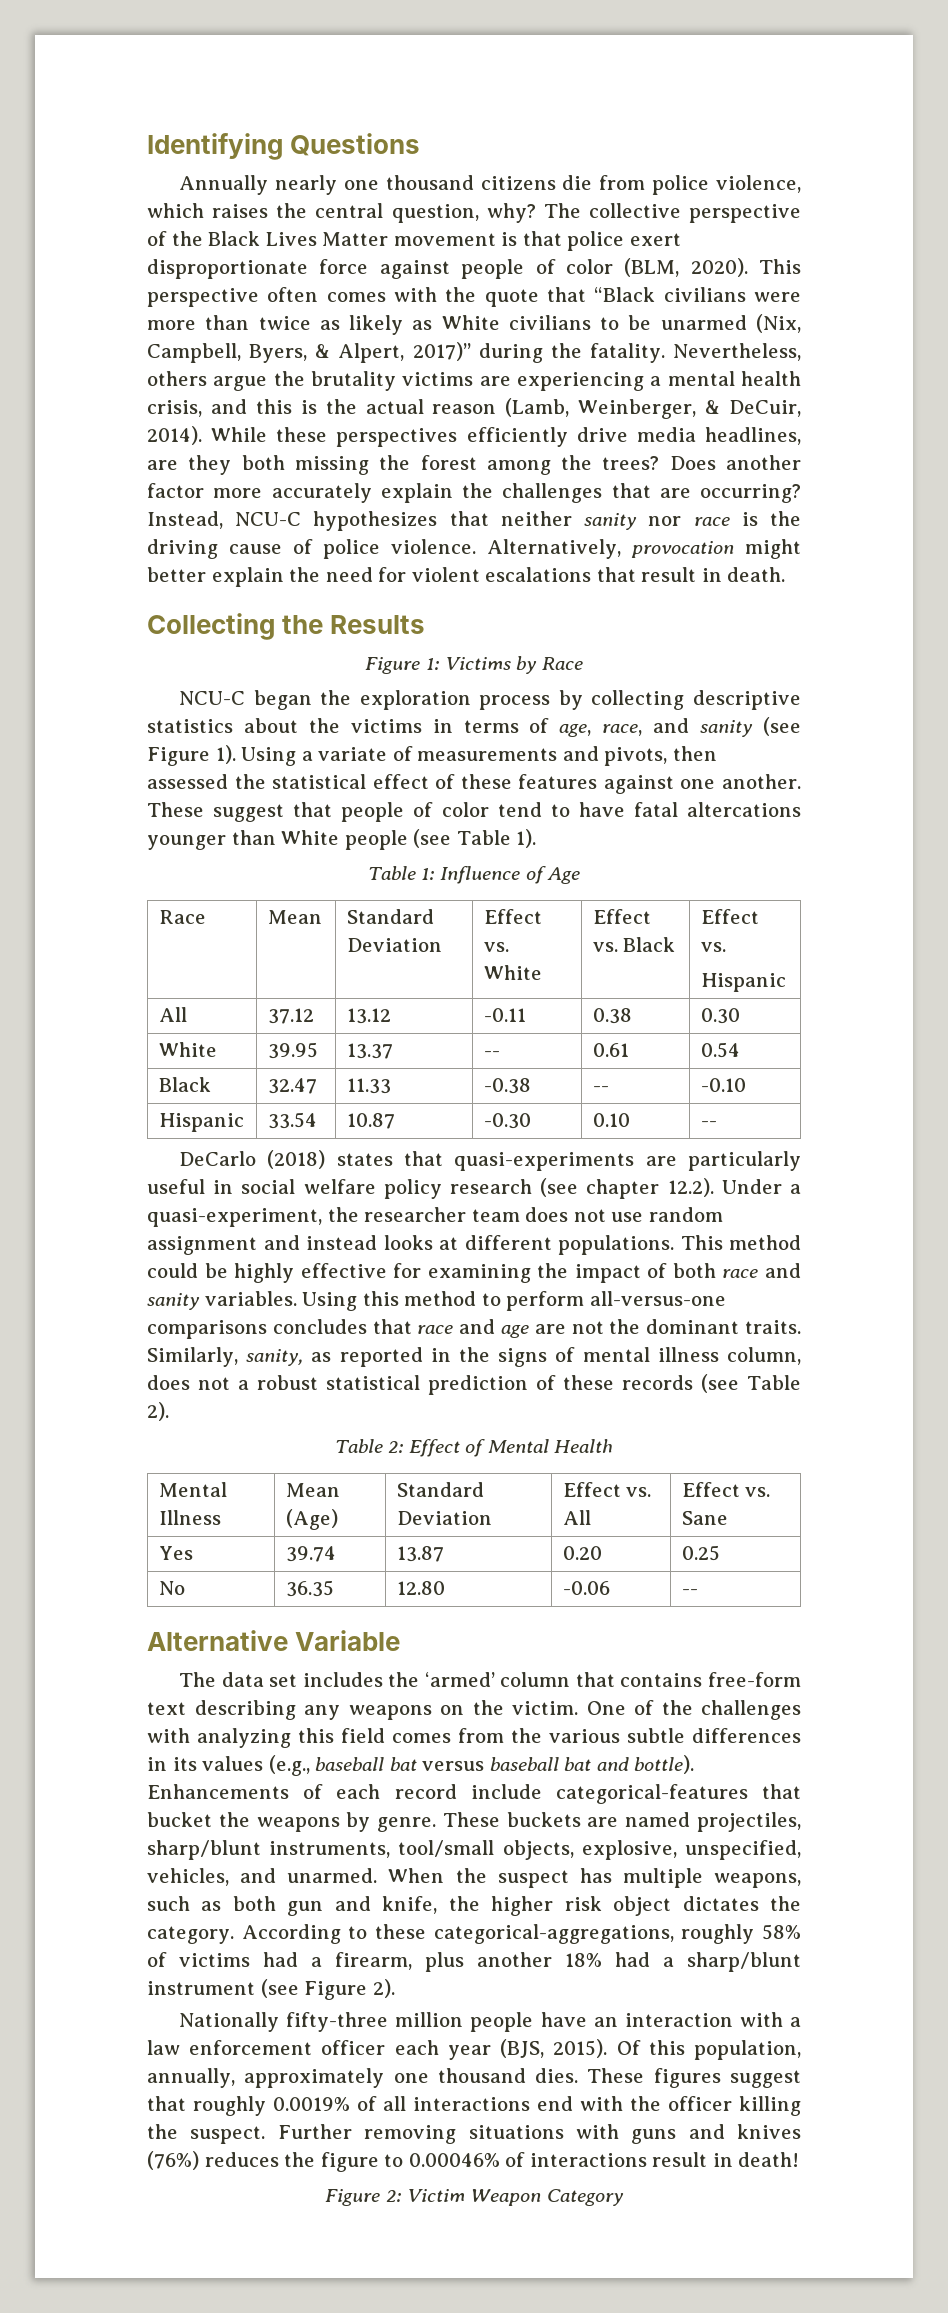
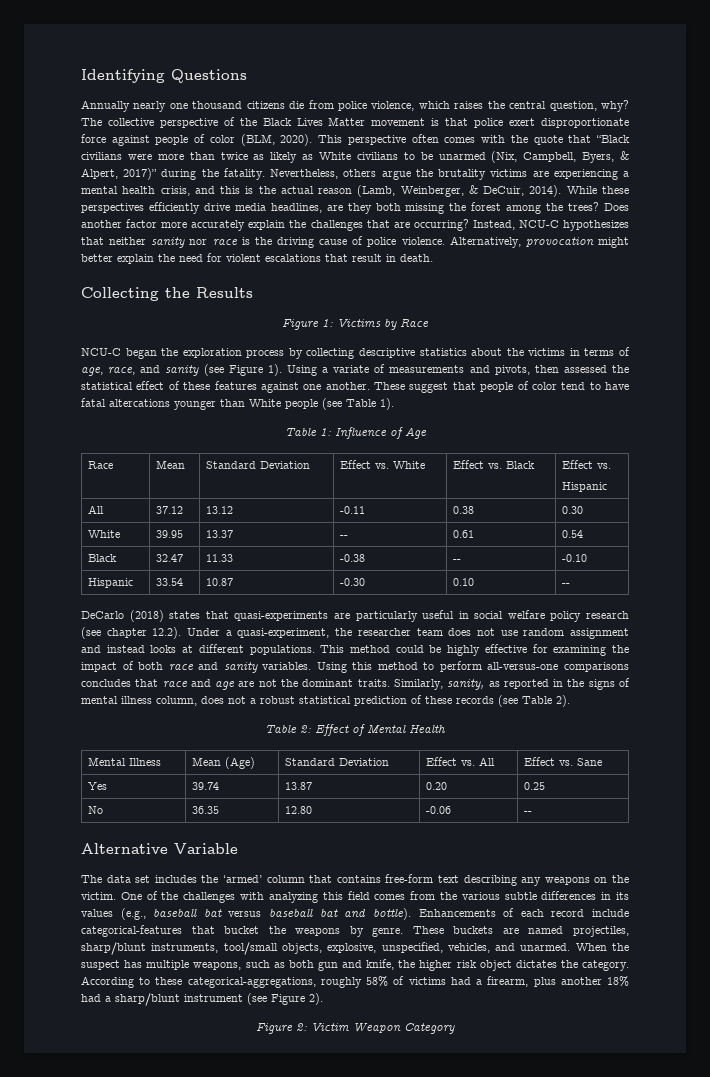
[179,2012,802,2032] [147,2039,801,2060] [147,2068,801,2088] [147,2096,801,2116] [147,2124,801,2144] [147,2151,800,2172] // Nationally fifty-three million people have an interaction with a law enforcement officer each year (BJS, 2015). Of this population, annually, approximately one thousand dies. These figures suggest that roughly 0.0019% of all interactions end with the officer killing the suspect. Further removing situations with guns and knives (76%) reduces the figure to 0.00046% of interactions result in death! -> (323, 999) none

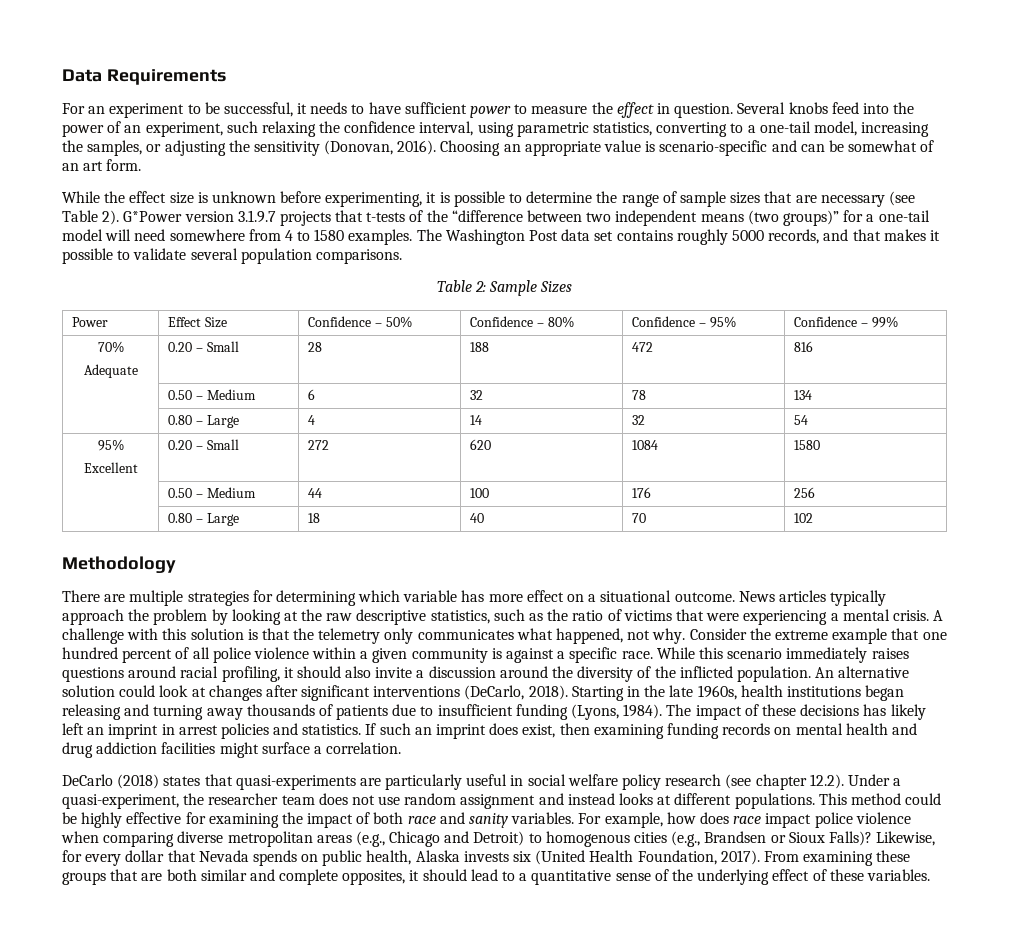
[81,69,247,83] [81,100,630,112] [81,117,629,128] [81,134,631,146] [81,151,629,163] [81,168,629,180] [81,185,629,197] [81,202,630,214] [81,219,629,231] [81,236,630,248] [81,253,433,264] [81,287,253,301] [282,318,429,330] [81,347,630,359] [81,364,629,376] [81,381,629,393] [81,398,394,410] [284,427,427,439] [88,461,114,469] [156,460,186,469] [206,461,311,469] [340,460,426,469] [453,460,536,469] [562,460,612,469] [562,482,608,492] [88,505,105,514] [156,506,184,514] [206,506,234,514] [340,506,366,514] [453,506,475,514] [562,506,584,514] [88,530,121,538] [156,530,184,538] [206,530,234,538] [340,535,349,538] [453,530,475,538] [562,530,584,538] [88,554,118,562] [156,554,184,562] [206,554,234,562] [340,554,366,562] [453,559,462,562] [562,554,588,562] [88,578,134,588] [156,578,184,586] [206,578,234,586] [340,578,366,586] [453,578,475,586] [562,583,571,586] Identifying Questions // Annually nearly one thousand citizens die from police violence, which raises the central question, why? The collective perspective of the Black Lives Matter movement is that police exert disproportionate force against people of color (BLM, 2020). This perspective often comes with the quote that “Black civilians were more than twice as likely as White civilians to be unarmed (Nix, Campbell, Byers, & Alpert, 2017)” during the fatality. Nevertheless, others argue the brutality victims are experiencing a mental health crisis, and this is the actual reason (Lamb, Weinberger, & DeCuir, 2014). While these perspectives efficiently drive media headlines, are they both missing the forest among the trees? Does another factor more accurately explain the challenges that are occurring? Instead, NCU-C hypothesizes that neither sanity nor race is the driving cause of police violence. Alternatively, provocation might better explain the need for violent escalations that result in death. // Collecting the Results // Figure 1: Victims by Race // NCU-C began the exploration process by collecting descriptive statistics about the victims in terms of age, race, and sanity (see Figure 1). Using a variate of measurements and pivots, then assessed the statistical effect of these features against one another. These suggest that people of color tend to have fatal altercations younger than White people (see Table 1). // Table 1: Influence of Age // Race | Mean | Standard Deviation | Effect vs. White | Effect vs. Black | Effect vs. // Hispanic // All | 37.12 | 13.12 | -0.11 | 0.38 | 0.30 // White | 39.95 | 13.37 | -- | 0.61 | 0.54 // Black | 32.47 | 11.33 | -0.38 | -- | -0.10 // Hispanic | 33.54 | 10.87 | -0.30 | 0.10 | -- -> [62,69,226,85] [62,102,915,118] [62,121,930,137] [62,140,935,156] [62,159,142,171] [62,191,915,207] [62,210,930,226] [62,229,940,245] [62,248,402,264] [436,280,573,296] [72,317,109,327] [168,317,228,328] [308,316,412,328] [470,316,574,328] [632,316,736,328] [794,316,898,328] [97,341,124,353] [83,364,138,378] [168,341,239,352] [308,342,323,352] [470,342,490,352] [632,342,654,352] [794,341,814,352] [168,389,256,400] [308,389,316,400] [470,390,484,400] [632,390,647,400] [794,390,813,400] [168,415,239,428] [308,415,316,425] [470,415,483,425] [632,415,646,425] [794,415,809,425] [97,439,124,451] [83,462,138,473] [168,439,239,450] [308,440,330,450] [470,439,492,450] [632,440,659,450] [794,440,821,450] [168,487,256,498] [308,488,323,498] [470,488,490,498] [632,487,652,498] [794,487,816,498] [168,513,239,526] [308,513,321,523] [470,513,485,523] [632,513,647,523] [794,513,814,523] [62,556,176,573] [62,590,887,606] [62,609,944,625] [62,628,947,644] [62,647,909,663] [62,666,910,682] [62,685,905,701] [62,704,926,720] [62,723,917,739] [62,742,402,758] Data Requirements // For an experiment to be successful, it needs to have sufficient power to measure the effect in question. Several knobs feed into the power of an experiment, such relaxing the confidence interval, using parametric statistics, converting to a one-tail model, increasing the samples, or adjusting the sensitivity (Donovan, 2016). Choosing an appropriate value is scenario-specific and can be somewhat of an art form. // While the effect size is unknown before experimenting, it is possible to determine the range of sample sizes that are necessary (see Table 2). G*Power version 3.1.9.7 projects that t-tests of the “difference between two independent means (two groups)” for a one-tail model will need somewhere from 4 to 1580 examples. The Washington Post data set contains roughly 5000 records, and that makes it possible to validate several population comparisons. // Table 2: Sample Sizes // Power | Effect Size | Confidence – 50% | Confidence – 80% | Confidence – 95% | Confidence – 99% // 70% // Adequate | 0.20 – Small | 28 | 188 | 472 | 816 // | 0.50 – Medium | 6 | 32 | 78 | 134 // | 0.80 – Large | 4 | 14 | 32 | 54 // 95% // Excellent | 0.20 – Small | 272 | 620 | 1084 | 1580 // | 0.50 – Medium | 44 | 100 | 176 | 256 // | 0.80 – Large | 18 | 40 | 70 | 102 // Methodology // There are multiple strategies for determining which variable has more effect on a situational outcome. News articles typically approach the problem by looking at the raw descriptive statistics, such as the ratio of victims that were experiencing a mental crisis. A challenge with this solution is that the telemetry only communicates what happened, not why. Consider the extreme example that one hundred percent of all police violence within a given community is against a specific race. While this scenario immediately raises questions around racial profiling, it should also invite a discussion around the diversity of the inflicted population. An alternative solution could look at changes after significant interventions (DeCarlo, 2018). Starting in the late 1960s, health institutions began releasing and turning away thousands of patients due to insufficient funding (Lyons, 1984). The impact of these decisions has likely left an imprint in arrest policies and statistics. If such an imprint does exist, then examining funding records on mental health and drug addiction facilities might surface a correlation.
[316,661,629,673] [81,678,630,690] [81,695,570,707] [265,724,446,736] [88,757,162,766] [192,757,256,769] [285,758,390,766] [426,757,496,766] [524,757,603,766] [88,782,108,790] [192,782,220,790] [285,782,313,790] [426,782,448,790] [524,782,546,790] [88,806,104,814] [192,806,220,814] [285,806,313,814] [426,806,452,814] [524,811,533,814] [81,843,238,854] [81,874,630,886] [81,891,629,903] [81,908,630,920] [81,925,630,937] [81,942,629,955] [81,959,629,971] [81,976,629,988] [81,993,323,1006] [256,1023,455,1034] Using this method to perform all-versus-one comparisons concludes that race and age are not the dominant traits. Similarly, sanity, as reported in the signs of mental illness column, does not a robust statistical prediction of these records (see Table 2). // Table 2: Effect of Mental Health // Mental Illness | Mean (Age) | Standard Deviation | Effect vs. All | Effect vs. Sane // Yes | 39.74 | 13.87 | 0.20 | 0.25 // No | 36.35 | 12.80 | -0.06 | -- // Alternative Variable // The data set includes the ‘armed’ column that contains free-form text describing any weapons on the victim. One of the challenges with analyzing this field comes from the various subtle differences in its values (e.g., baseball bat versus baseball bat and bottle). Enhancements of each record include categorical-features that bucket the weapons by genre. These buckets are named projectiles, sharp/blunt instruments, tool/small objects, explosive, unspecified, vehicles, and unarmed. When the suspect has multiple weapons, such as both gun and knife, the higher risk object dictates the category. According to these categorical-aggregations, roughly 58% of victims had a firearm, plus another 18% had a sharp/blunt instrument (see Figure 2). // Figure 2: Victim Weapon Category -> [578,812,911,828] [61,831,936,847] [62,850,911,866] [62,869,930,885] For example, how does race impact police violence when comparing diverse metropolitan areas (e.g., Chicago and Detroit) to homogenous cities (e.g., Brandsen or Sioux Falls)? Likewise, for every dollar that Nevada spends on public health, Alaska invests six (United Health Foundation, 2017). From examining these groups that are both similar and complete opposites, it should lead to a quantitative sense of the underlying effect of these variables.

